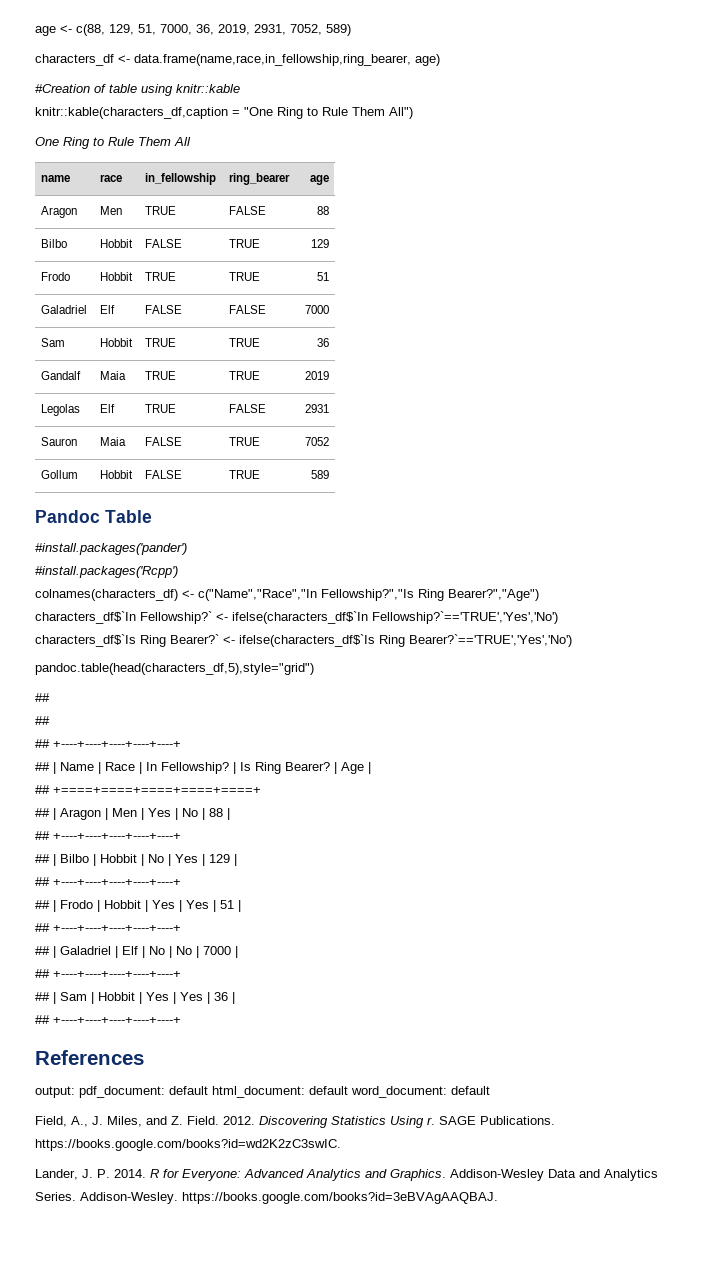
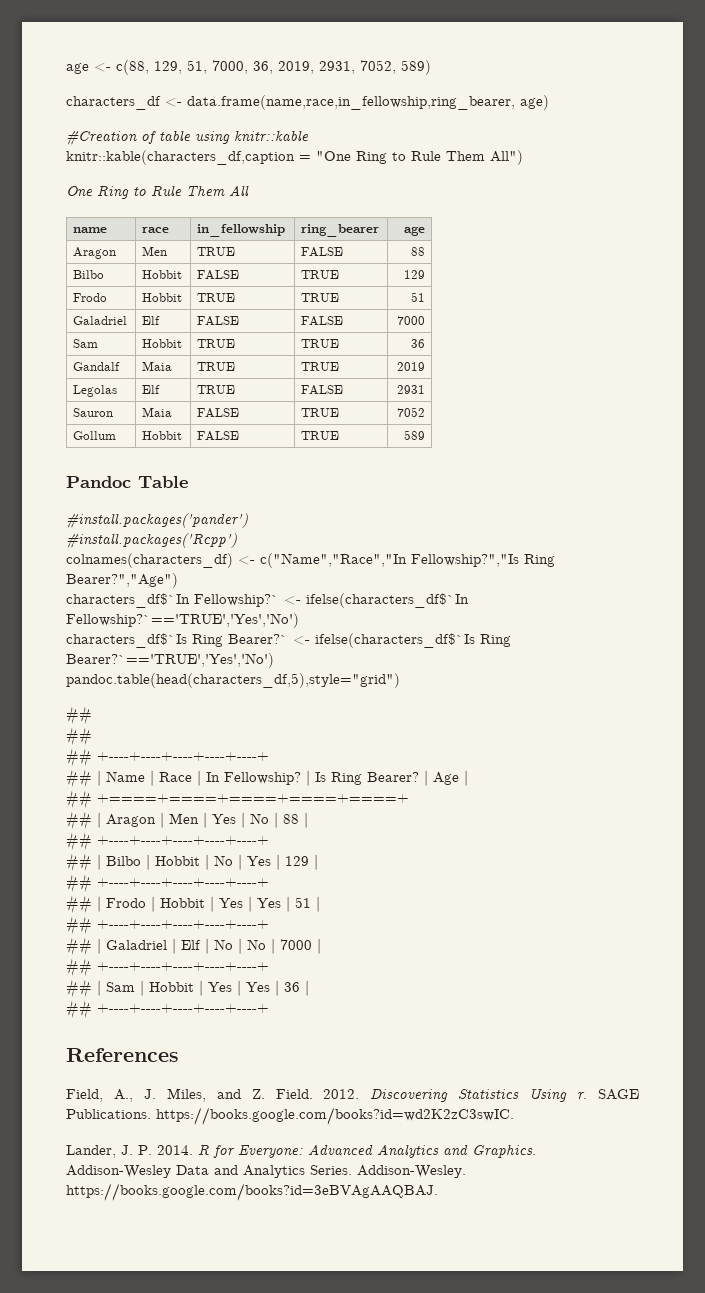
[35,1086,490,1098] // output: pdf_document: default html_document: default word_document: default -> (179, 1055) none

